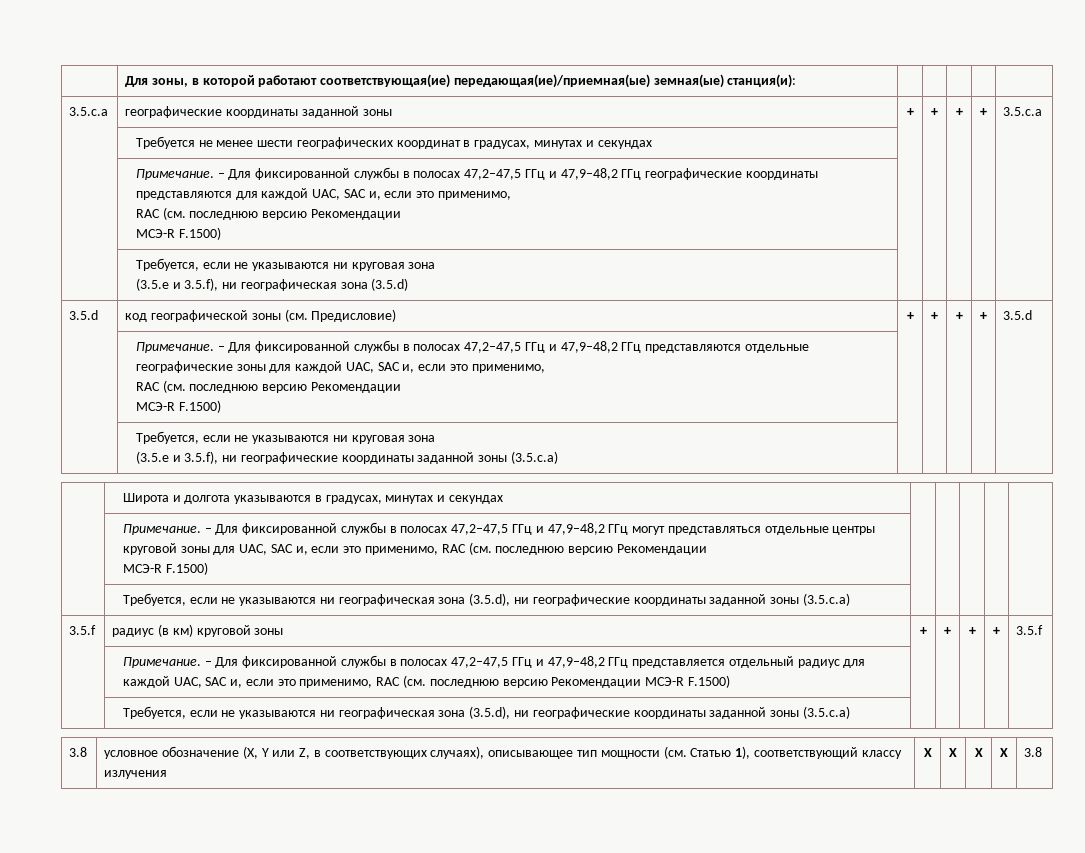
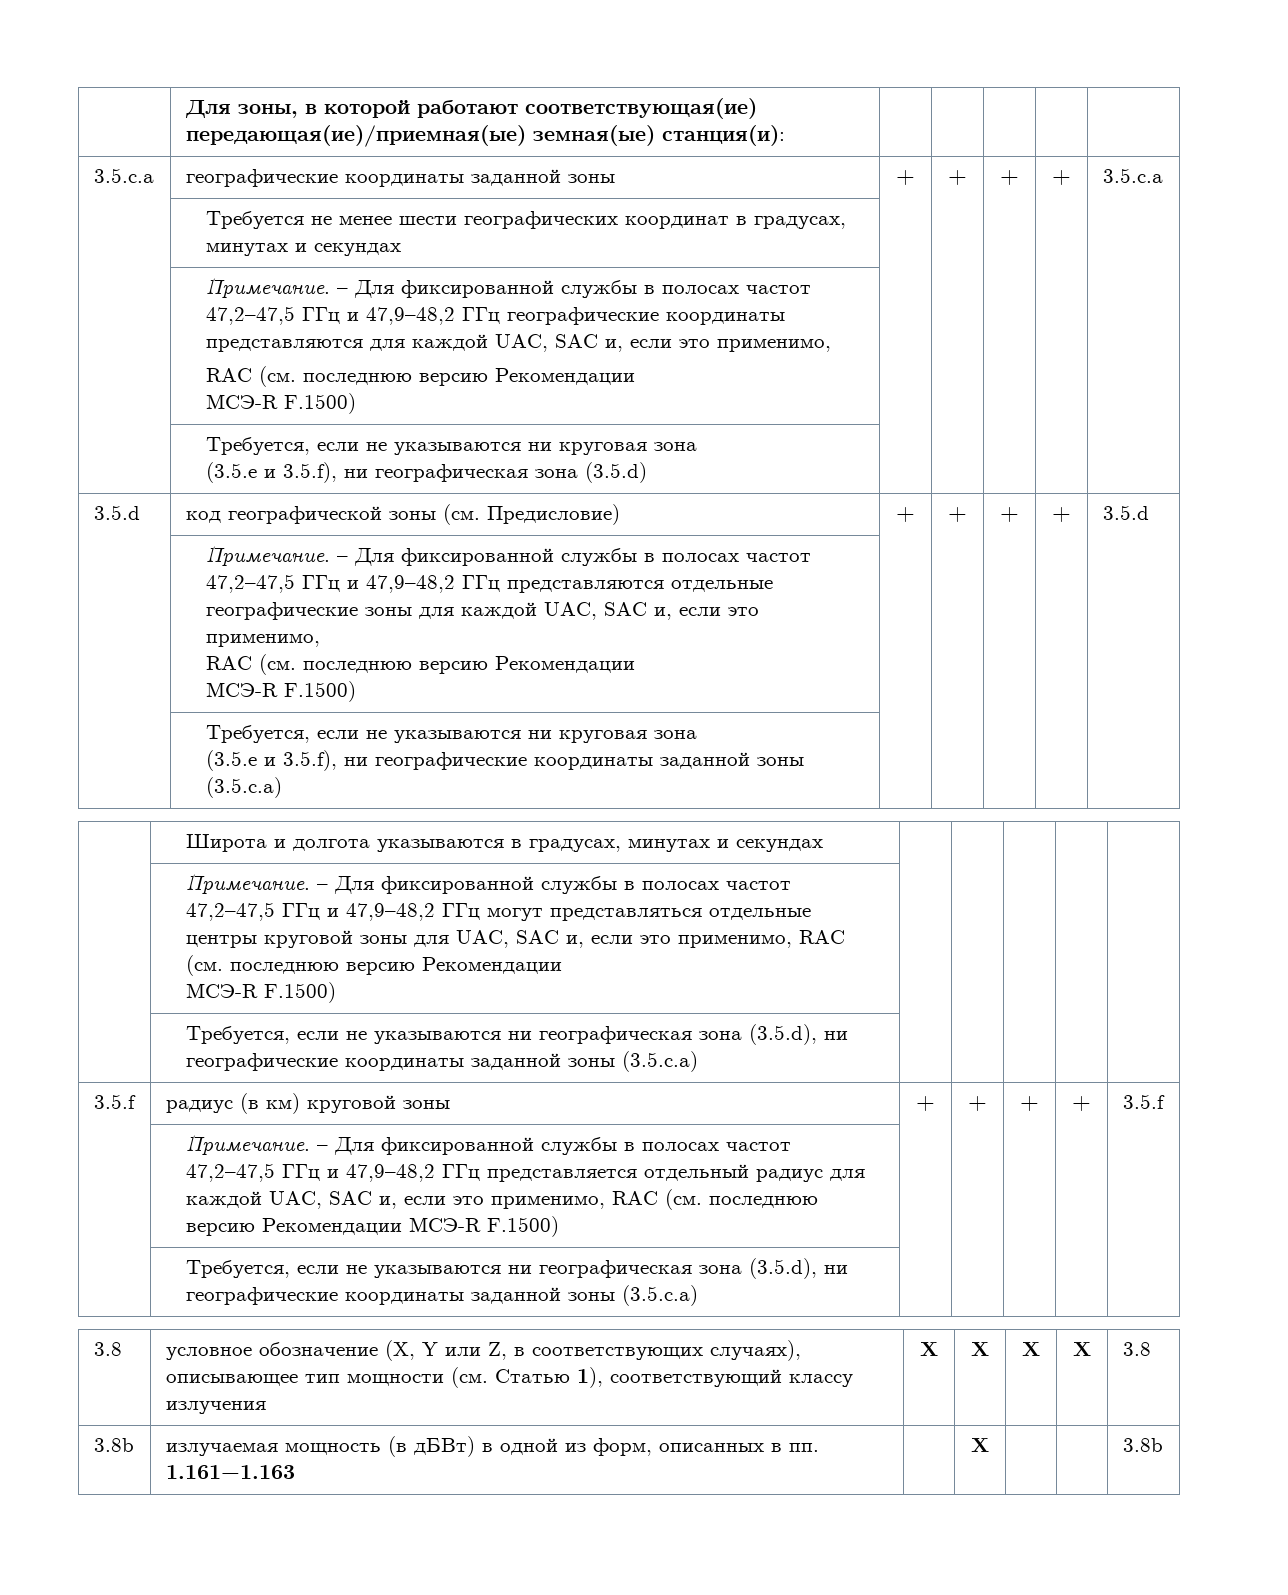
(461, 174) none -> [746,285,812,294] частот
(461, 347) none -> [746,553,812,562] частот
(448, 529) none -> [726,881,792,890] частот
(448, 662) none -> [726,1142,792,1151] частот
(1043, 752) none -> [93,1438,134,1452] [165,1436,819,1457] [165,1465,295,1479] [971,1438,989,1452] [1122,1438,1163,1452] // 3.8b | излучаемая мощность (в дБВт) в одной из форм, описанных в пп. 1.161−1.163 | | X | | | 3.8b

